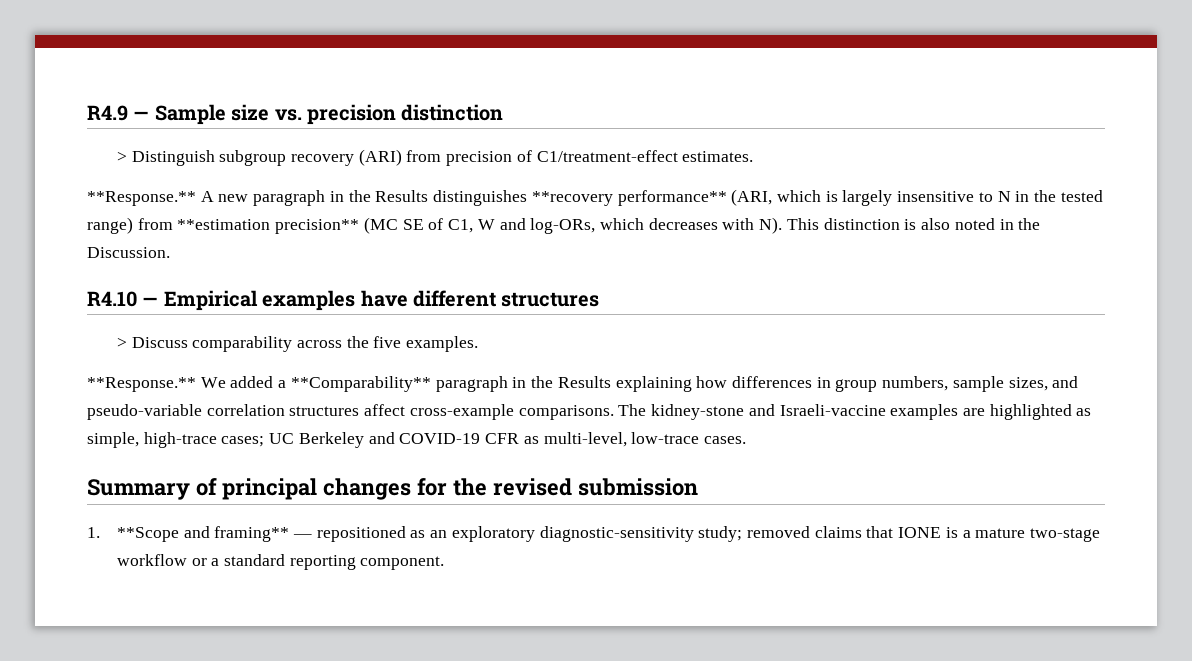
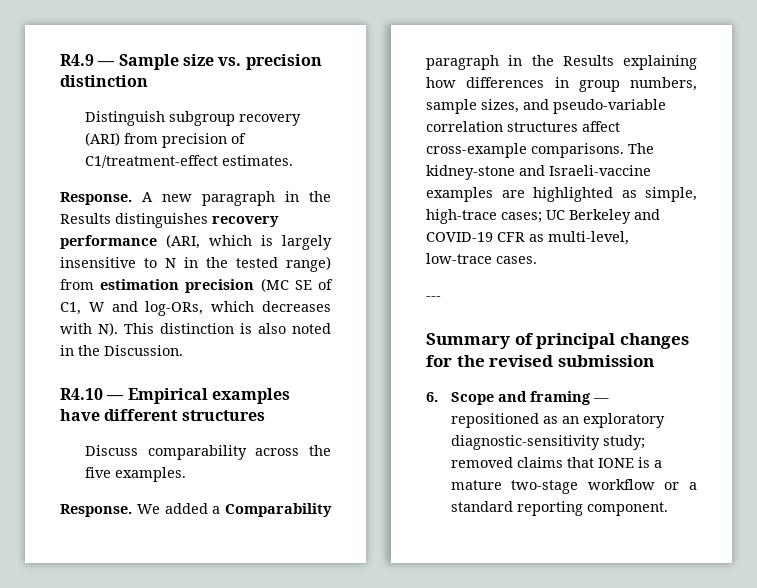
[116,151,127,162] > -> (148, 81) none
[87,191,196,206] **Response.** -> [60,192,132,205] Response.
[531,190,727,206] **recovery performance** -> [212,216,279,227] [60,235,157,249] recovery performance
[177,219,360,234] **estimation precision** -> [100,279,255,293] estimation precision
[116,337,127,348] > -> (265, 415) none
[87,377,196,392] **Response.** -> [60,504,132,517] Response.
[290,376,431,392] **Comparability** -> [225,503,332,517] Comparability
(746, 440) none -> [426,296,441,300] // ---
[87,526,290,542] 1. **Scope and framing** -> [426,391,591,405] 6. Scope and framing

